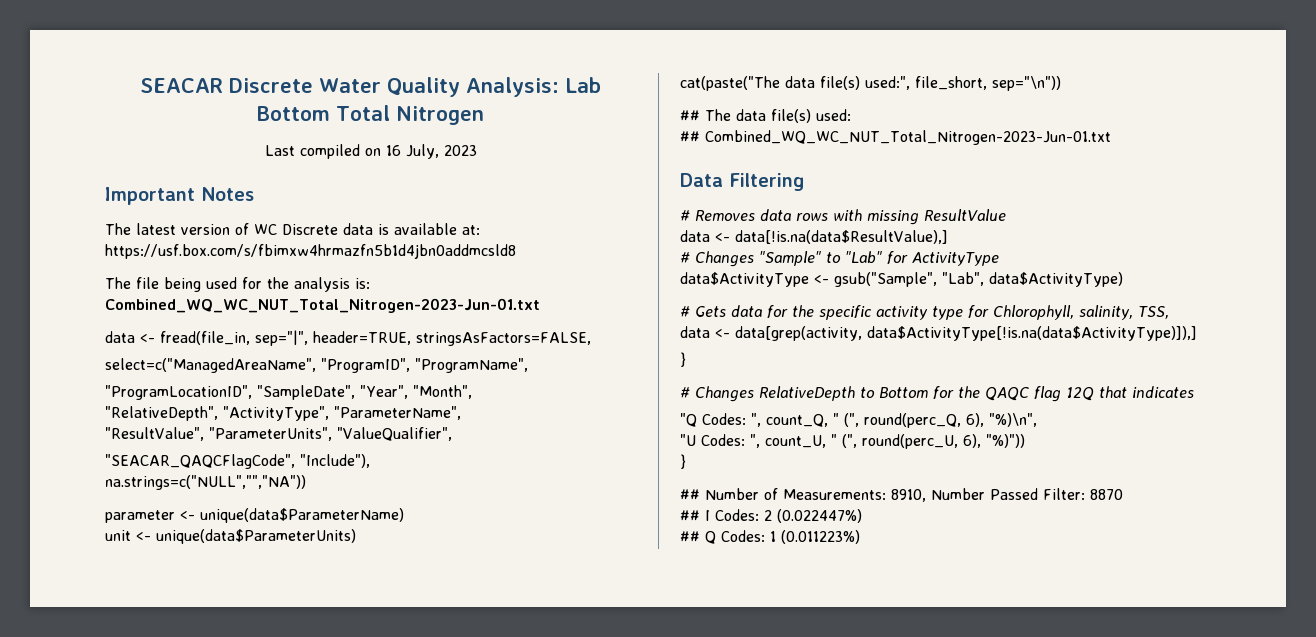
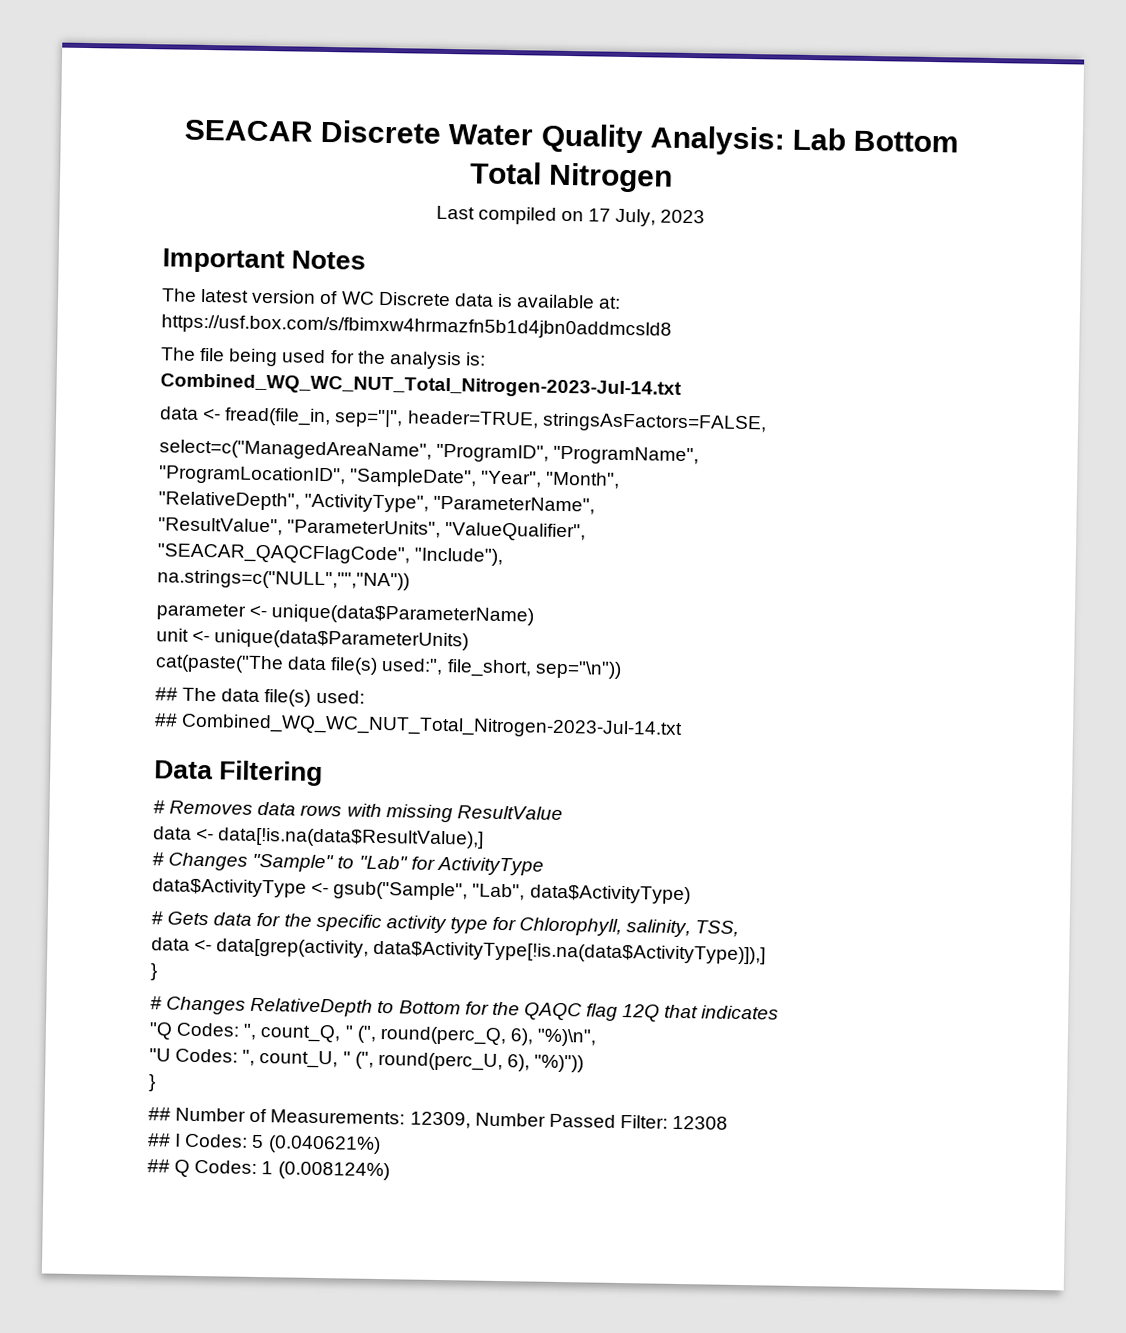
[385,145,401,156] 16 -> [588,208,612,222] 17
[105,298,540,313] Combined_WQ_WC_NUT_Total_Nitrogen-2023-Jun-01.txt -> [160,373,682,399] Combined_WQ_WC_NUT_Total_Nitrogen-2023-Jul-14.txt
[705,130,1111,145] Combined_WQ_WC_NUT_Total_Nitrogen-2023-Jun-01.txt -> [181,713,684,739] Combined_WQ_WC_NUT_Total_Nitrogen-2023-Jul-14.txt
[891,489,926,502] 8910, -> [409,1111,471,1129] 12309,
[1090,489,1123,500] 8870 -> [672,1115,729,1130] 12308
[764,509,862,523] 2 (0.022447%) -> [251,1134,381,1155] 5 (0.040621%)
[781,530,860,544] (0.011223%) -> [277,1161,390,1181] (0.008124%)

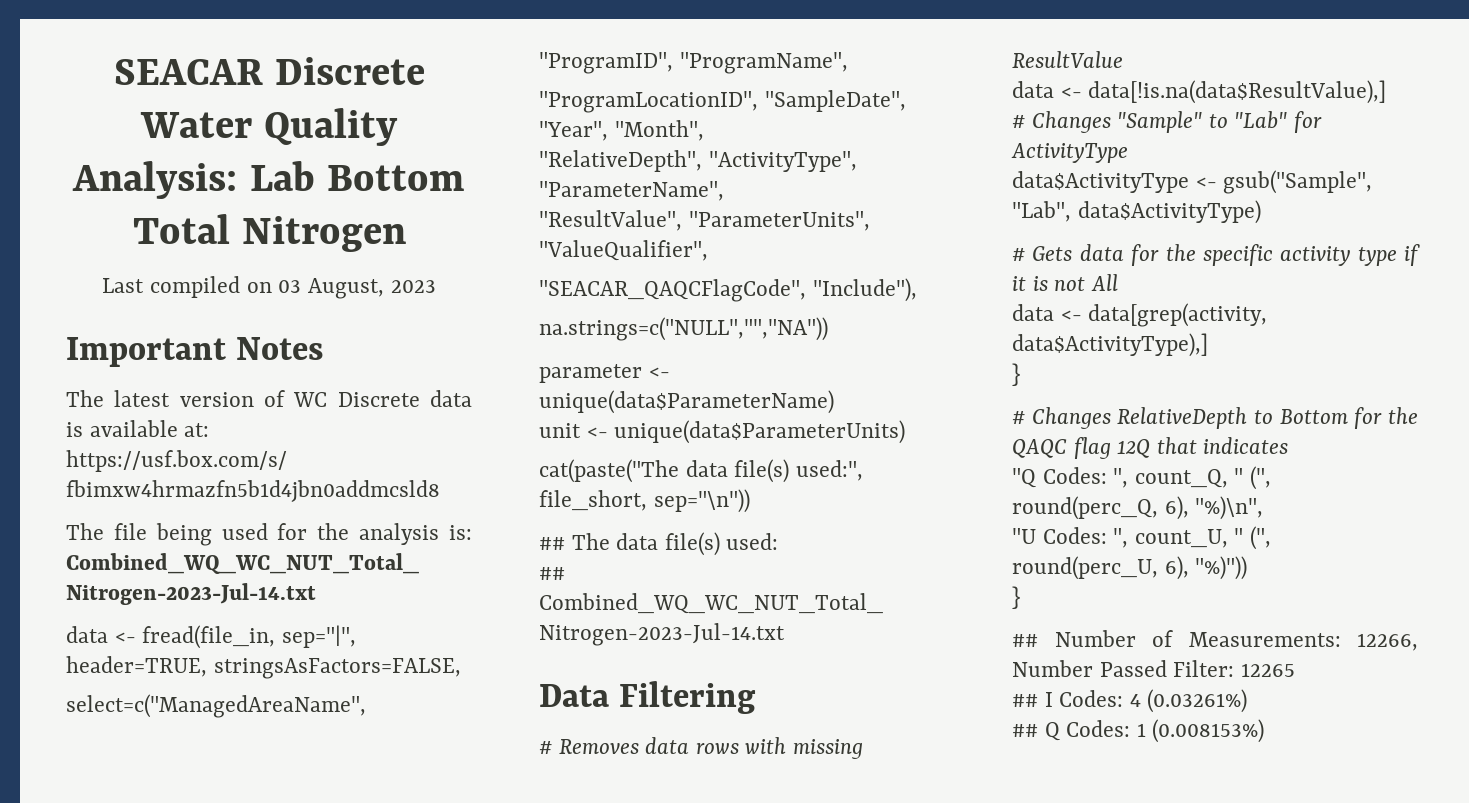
[588,208,657,227] 17 July, -> [278,278,384,299] 03 August,
[492,916,740,938] for Chlorophyll, salinity, TSS, -> [1404,244,1420,266] [1012,274,1118,291] if it is not All
[373,940,767,965] data$ActivityType[!is.na(data$ActivityType)]),] -> [1012,333,1208,357] data$ActivityType),]
[409,1111,471,1129] 12309, -> [1357,633,1418,651] 12266,
[672,1115,729,1130] 12308 -> [1240,663,1295,677] 12265
[251,1134,381,1155] 5 (0.040621%) -> [1129,689,1248,713] 4 (0.03261%)
[277,1161,390,1181] (0.008124%) -> [1152,719,1265,743] (0.008153%)

